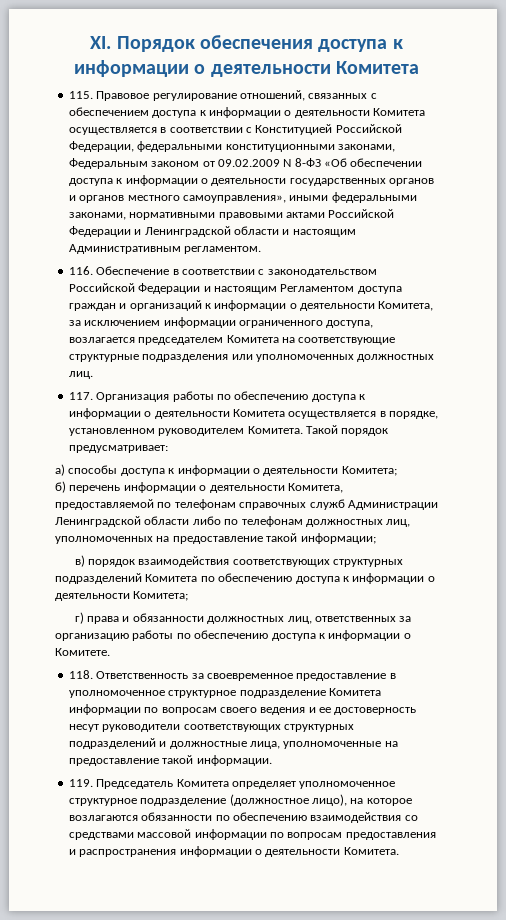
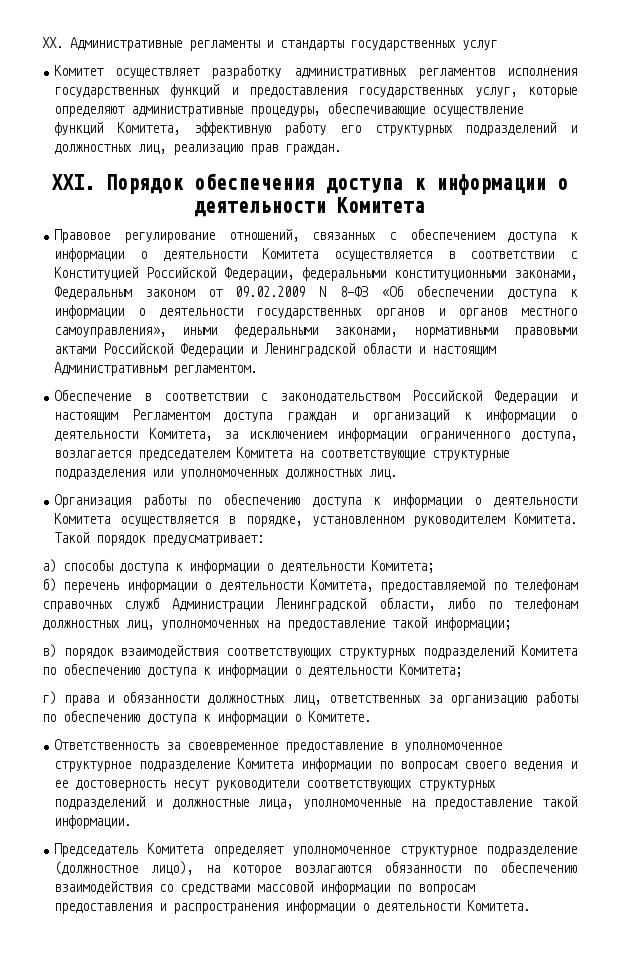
[90,36,112,49] XI. -> [42,37,497,51] [54,64,577,79] [54,84,577,98] [54,102,524,117] [54,121,577,136] [54,144,342,155] [51,174,95,190] XX. Административные регламенты и стандарты государственных услуг // Комитет осуществляет разработку административных регламентов исполнения государственных функций и предоставления государственных услуг, которые определяют административные процедуры, обеспечивающие осуществление функций Комитета, эффективную работу его структурных подразделений и должностных лиц, реализацию прав граждан. // XXI.
[68,91,93,99] 115. -> (425, 205) none
[68,266,93,275] 116. -> (258, 370) none
[68,392,93,400] 117. -> (398, 474) none
[144,516,190,525] области -> [378,597,435,611] области,
[68,670,93,679] 118. -> (371, 716) none
[68,779,93,787] 119. -> (132, 822) none

